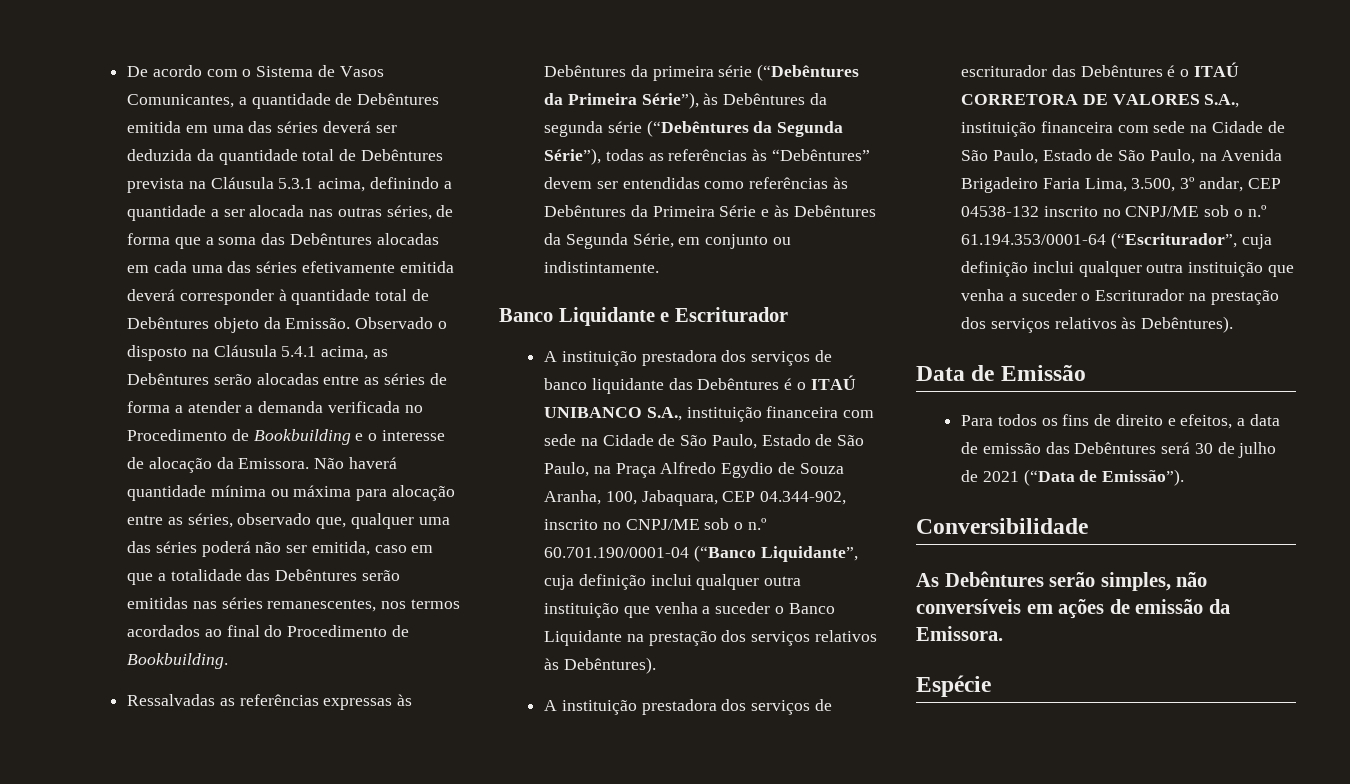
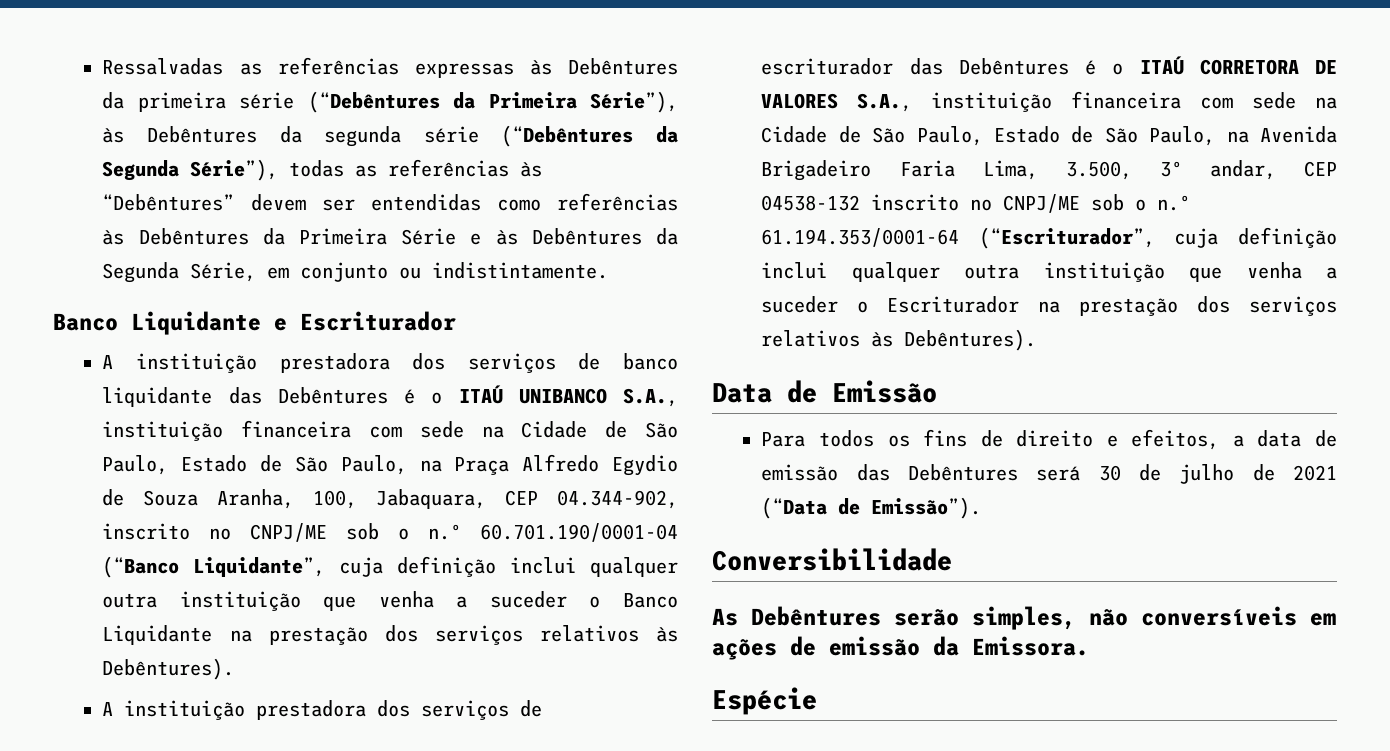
[127,65,384,77] [127,93,440,109] [127,121,397,133] [127,149,443,165] [127,177,452,193] [127,205,454,221] [127,233,439,249] [127,261,454,273] [127,289,429,305] [127,317,447,333] [127,345,388,361] [127,373,447,385] [127,401,423,413] [127,429,445,445] [127,457,397,473] [127,485,455,501] [127,513,450,529] [127,541,434,557] [127,569,400,585] [127,597,460,612] [127,625,409,637] [127,653,229,669] De acordo com o Sistema de Vasos Comunicantes, a quantidade de Debêntures emitida em uma das séries deverá ser deduzida da quantidade total de Debêntures prevista na Cláusula 5.3.1 acima, definindo a quantidade a ser alocada nas outras séries, de forma que a soma das Debêntures alocadas em cada uma das séries efetivamente emitida deverá corresponder à quantidade total de Debêntures objeto da Emissão. Observado o disposto na Cláusula 5.4.1 acima, as Debêntures serão alocadas entre as séries de forma a atender a demanda verificada no Procedimento de Bookbuilding e o interesse de alocação da Emissora. Não haverá quantidade mínima ou máxima para alocação entre as séries, observado que, qualquer uma das séries poderá não ser emitida, caso em que a totalidade das Debêntures serão emitidas nas séries remanescentes, nos termos acordados ao final do Procedimento de Bookbuilding. // -> (102, 66) none

